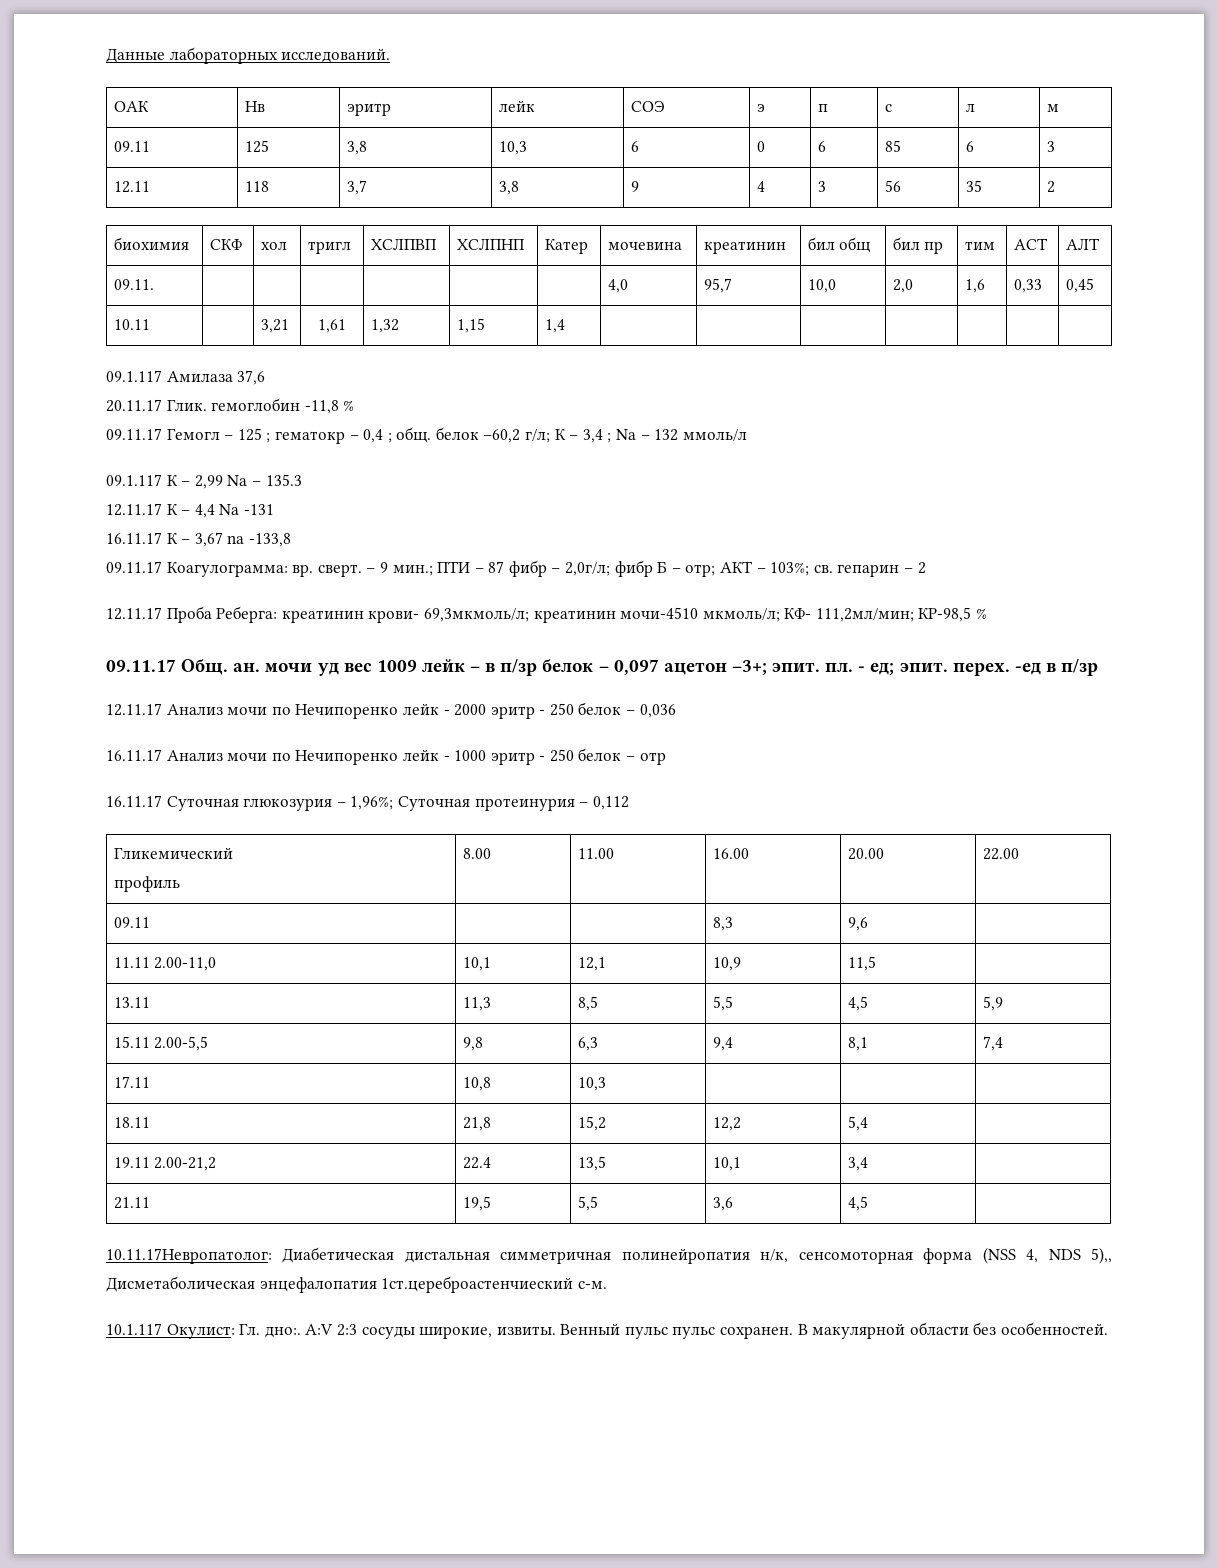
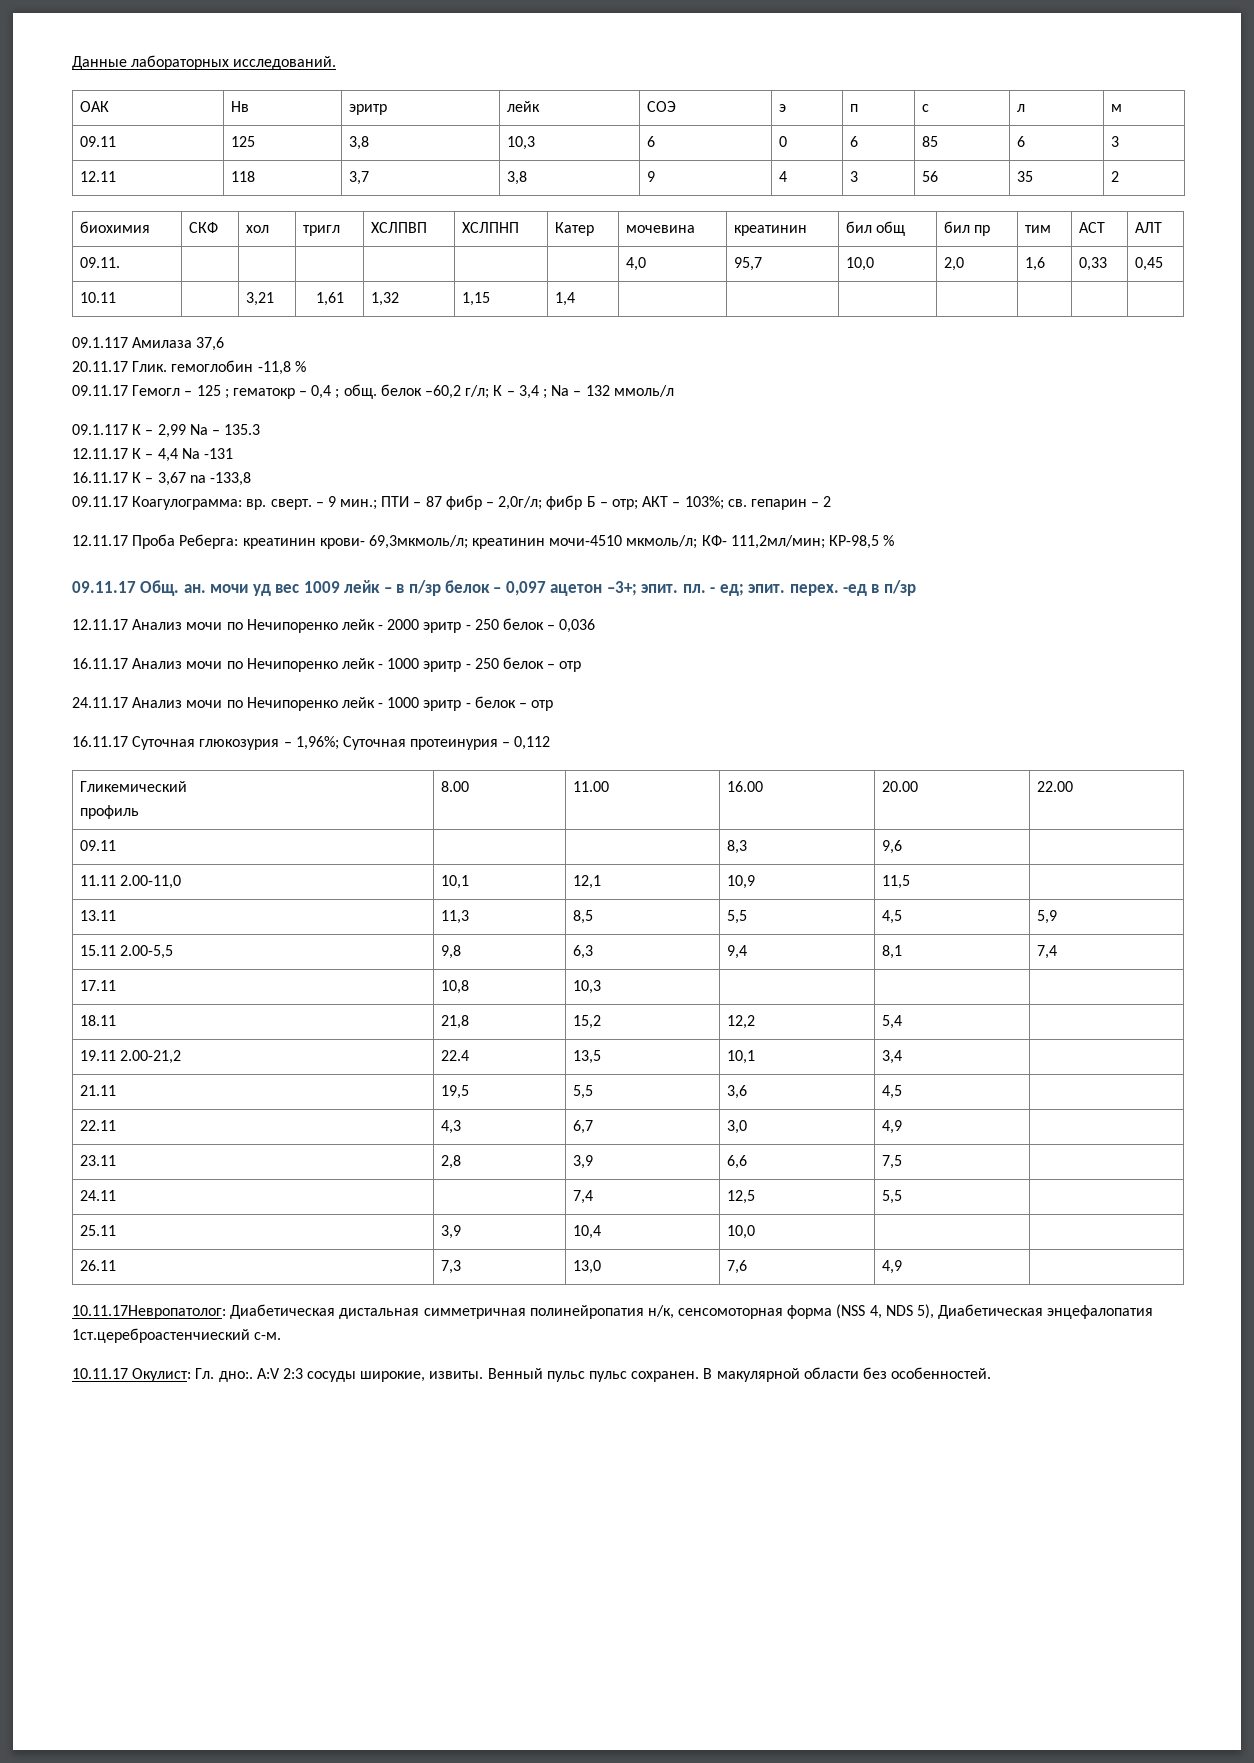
(666, 758) none -> [72,696,554,711] // 24.11.17 Анализ мочи по Нечипоренко лейк - 1000 эритр - белок – отр
(868, 1203) none -> [80,1120,117,1131] [441,1120,462,1134] [573,1120,594,1134] [727,1120,748,1134] [882,1120,903,1134] [80,1155,117,1166] [441,1155,462,1169] [573,1155,594,1169] [727,1155,748,1169] [882,1155,903,1169] [80,1190,117,1201] [573,1190,594,1204] [727,1190,756,1204] [882,1190,903,1204] [80,1225,117,1236] [441,1225,462,1239] [573,1225,602,1239] [727,1225,756,1239] [80,1260,117,1271] [441,1260,462,1274] [573,1260,602,1274] [727,1260,748,1274] [882,1260,903,1274] // 22.11 | 4,3 | 6,7 | 3,0 | 4,9 | // 23.11 | 2,8 | 3,9 | 6,6 | 7,5 | // 24.11 | | 7,4 | 12,5 | 5,5 | // 25.11 | 3,9 | 10,4 | 10,0 | | // 26.11 | 7,3 | 13,0 | 7,6 | 4,9 |
[1091,1247,1113,1264] [106,1276,255,1292] 5),, Дисметаболическая -> [917,1304,1044,1319] 5), Диабетическая
[106,1323,162,1335] 10.1.117 -> [72,1368,128,1379] 10.11.17

